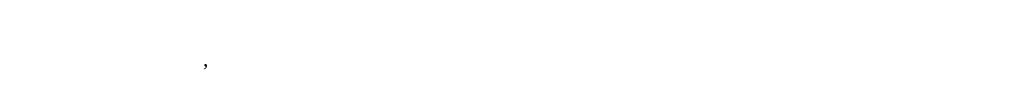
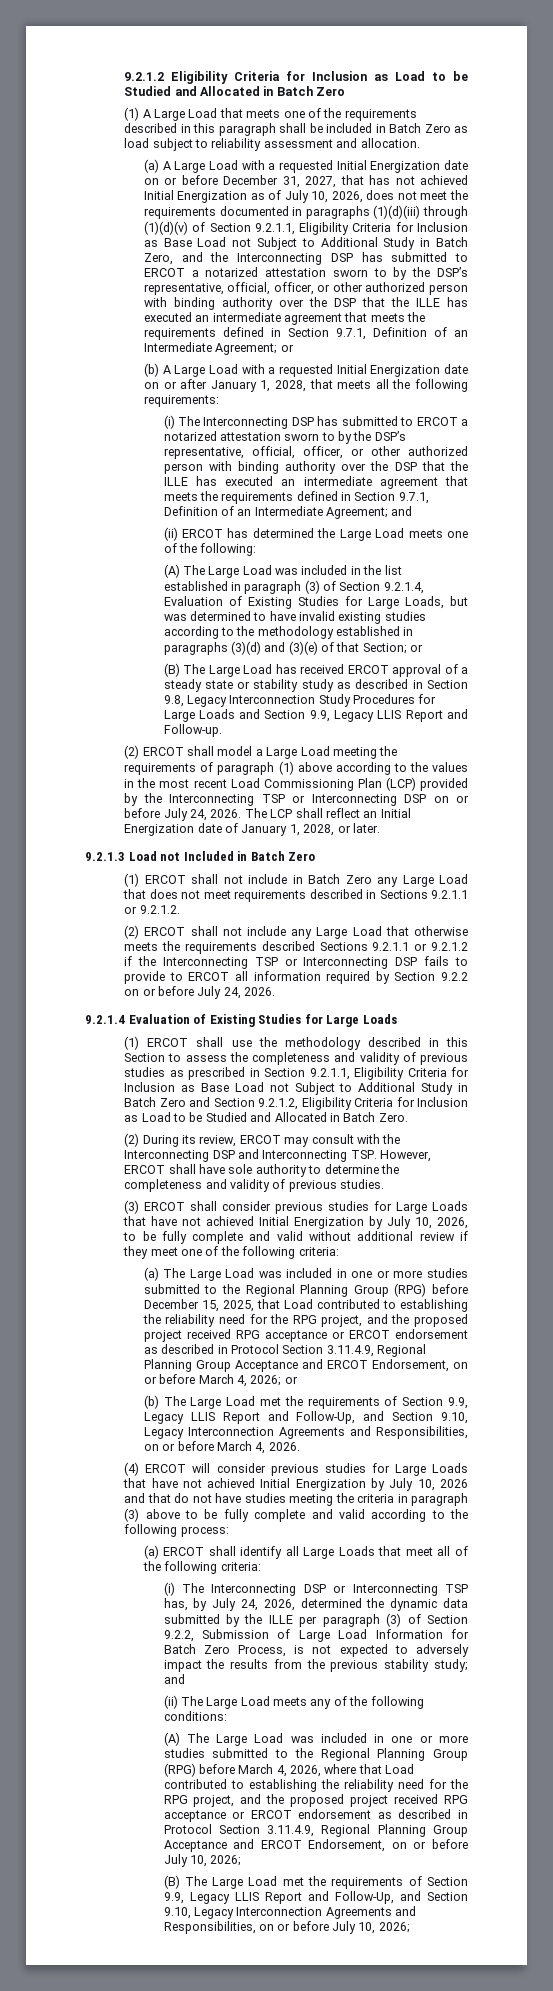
[203,64,209,70] , -> [124,71,468,84] [124,86,346,96] [124,107,417,121] [124,123,468,136] [124,138,420,151] [143,159,468,173] [143,175,468,188] [143,190,469,203] [143,205,468,219] [143,221,469,235] [143,237,469,250] [143,252,468,265] [143,267,469,280] [143,282,469,295] [143,297,469,310] [143,312,426,325] [143,327,468,340] [143,342,294,355] [143,363,468,377] [143,379,469,392] [143,395,219,407] [163,415,468,429] [163,431,406,444] [163,446,469,459] [163,461,468,474] [163,476,468,489] [163,491,429,504] [163,506,413,519] [163,527,468,541] [163,543,257,556] [163,564,402,578] [163,580,424,594] [163,596,468,609] [163,611,426,624] [163,626,414,639] [163,641,424,655] [163,663,468,677] [163,679,468,692] [163,694,437,707] [163,709,468,722] [163,724,222,737] [124,745,398,759] [124,761,468,775] [124,777,468,791] [124,793,469,806] [124,808,411,821] [124,823,380,836] [85,851,316,861] [124,873,468,887] [123,889,468,902] [124,905,180,914] [124,925,468,939] [124,941,469,954] [124,956,468,969] [124,971,468,984] [124,986,276,999] [85,1014,397,1027] [124,1036,468,1050] [124,1052,468,1065] [124,1067,469,1080] [124,1082,468,1095] [124,1097,468,1110] [124,1112,408,1122] [124,1133,401,1147] [124,1149,432,1162] [124,1164,399,1177] [124,1179,385,1192] [124,1200,468,1214] [123,1216,469,1229] [123,1231,469,1244] [123,1246,339,1259] [143,1267,469,1281] [143,1283,469,1297] [143,1299,468,1312] [142,1314,469,1327] [143,1329,469,1342] [143,1344,427,1357] [143,1359,469,1372] [143,1374,298,1387] [143,1395,469,1409] [143,1411,469,1424] [143,1426,469,1439] [143,1441,300,1454] [124,1462,468,1476] [123,1478,469,1491] [124,1493,468,1506] [124,1508,469,1522] [124,1524,229,1537] [143,1545,469,1559] [142,1561,261,1574] [163,1582,469,1596] [163,1598,468,1611] [163,1613,468,1627] [163,1629,469,1642] [163,1644,469,1657] [163,1659,468,1672] [163,1674,185,1684] [163,1695,424,1709] [163,1711,227,1721] [163,1732,468,1746] [163,1748,468,1761] [163,1763,415,1777] [163,1779,468,1792] [163,1794,469,1807] [163,1809,468,1822] [163,1824,468,1837] [163,1839,468,1852] [163,1854,242,1867] [163,1875,468,1889] [163,1891,468,1904] [163,1906,417,1919] [163,1921,410,1934] 9.2.1.2 Eligibility Criteria for Inclusion as Load to be Studied and Allocated in Batch Zero // (1) A Large Load that meets one of the requirements described in this paragraph shall be included in Batch Zero as load subject to reliability assessment and allocation. // (a) A Large Load with a requested Initial Energization date on or before December 31, 2027, that has not achieved Initial Energization as of July 10, 2026, does not meet the requirements documented in paragraphs (1)(d)(iii) through (1)(d)(v) of Section 9.2.1.1, Eligibility Criteria for Inclusion as Base Load not Subject to Additional Study in Batch Zero, and the Interconnecting DSP has submitted to ERCOT a notarized attestation sworn to by the DSP’s representative, official, officer, or other authorized person with binding authority over the DSP that the ILLE has executed an intermediate agreement that meets the requirements defined in Section 9.7.1, Definition of an Intermediate Agreement; or // (b) A Large Load with a requested Initial Energization date on or after January 1, 2028, that meets all the following requirements: // (i) The Interconnecting DSP has submitted to ERCOT a notarized attestation sworn to by the DSP’s representative, official, officer, or other authorized person with binding authority over the DSP that the ILLE has executed an intermediate agreement that meets the requirements defined in Section 9.7.1, Definition of an Intermediate Agreement; and // (ii) ERCOT has determined the Large Load meets one of the following: // (A) The Large Load was included in the list established in paragraph (3) of Section 9.2.1.4, Evaluation of Existing Studies for Large Loads, but was determined to have invalid existing studies according to the methodology established in paragraphs (3)(d) and (3)(e) of that Section; or // (B) The Large Load has received ERCOT approval of a steady state or stability study as described in Section 9.8, Legacy Interconnection Study Procedures for Large Loads and Section 9.9, Legacy LLIS Report and Follow-up. // (2) ERCOT shall model a Large Load meeting the requirements of paragraph (1) above according to the values in the most recent Load Commissioning Plan (LCP) provided by the Interconnecting TSP or Interconnecting DSP on or before July 24, 2026. The LCP shall reflect an Initial Energization date of January 1, 2028, or later. // 9.2.1.3 Load not Included in Batch Zero // (1) ERCOT shall not include in Batch Zero any Large Load that does not meet requirements described in Sections 9.2.1.1 or 9.2.1.2. // (2) ERCOT shall not include any Large Load that otherwise meets the requirements described Sections 9.2.1.1 or 9.2.1.2 if the Interconnecting TSP or Interconnecting DSP fails to provide to ERCOT all information required by Section 9.2.2 on or before July 24, 2026. // 9.2.1.4 Evaluation of Existing Studies for Large Loads // (1) ERCOT shall use the methodology described in this Section to assess the completeness and validity of previous studies as prescribed in Section 9.2.1.1, Eligibility Criteria for Inclusion as Base Load not Subject to Additional Study in Batch Zero and Section 9.2.1.2, Eligibility Criteria for Inclusion as Load to be Studied and Allocated in Batch Zero. // (2) During its review, ERCOT may consult with the Interconnecting DSP and Interconnecting TSP. However, ERCOT shall have sole authority to determine the completeness and validity of previous studies. // (3) ERCOT shall consider previous studies for Large Loads that have not achieved Initial Energization by July 10, 2026, to be fully complete and valid without additional review if they meet one of the following criteria: // (a) The Large Load was included in one or more studies submitted to the Regional Planning Group (RPG) before December 15, 2025, that Load contributed to establishing the reliability need for the RPG project, and the proposed project received RPG acceptance or ERCOT endorsement as described in Protocol Section 3.11.4.9, Regional Planning Group Acceptance and ERCOT Endorsement, on or before March 4, 2026; or // (b) The Large Load met the requirements of Section 9.9, Legacy LLIS Report and Follow-Up, and Section 9.10, Legacy Interconnection Agreements and Responsibilities, on or before March 4, 2026. // (4) ERCOT will consider previous studies for Large Loads that have not achieved Initial Energization by July 10, 2026 and that do not have studies meeting the criteria in paragraph (3) above to be fully complete and valid according to the following process: // (a) ERCOT shall identify all Large Loads that meet all of the following criteria: // (i) The Interconnecting DSP or Interconnecting TSP has, by July 24, 2026, determined the dynamic data submitted by the ILLE per paragraph (3) of Section 9.2.2, Submission of Large Load Information for Batch Zero Process, is not expected to adversely impact the results from the previous stability study; and // (ii) The Large Load meets any of the following conditions: // (A) The Large Load was included in one or more studies submitted to the Regional Planning Group (RPG) before March 4, 2026, where that Load contributed to establishing the reliability need for the RPG project, and the proposed project received RPG acceptance or ERCOT endorsement as described in Protocol Section 3.11.4.9, Regional Planning Group Acceptance and ERCOT Endorsement, on or before July 10, 2026; // (B) The Large Load met the requirements of Section 9.9, Legacy LLIS Report and Follow-Up, and Section 9.10, Legacy Interconnection Agreements and Responsibilities, on or before July 10, 2026;

